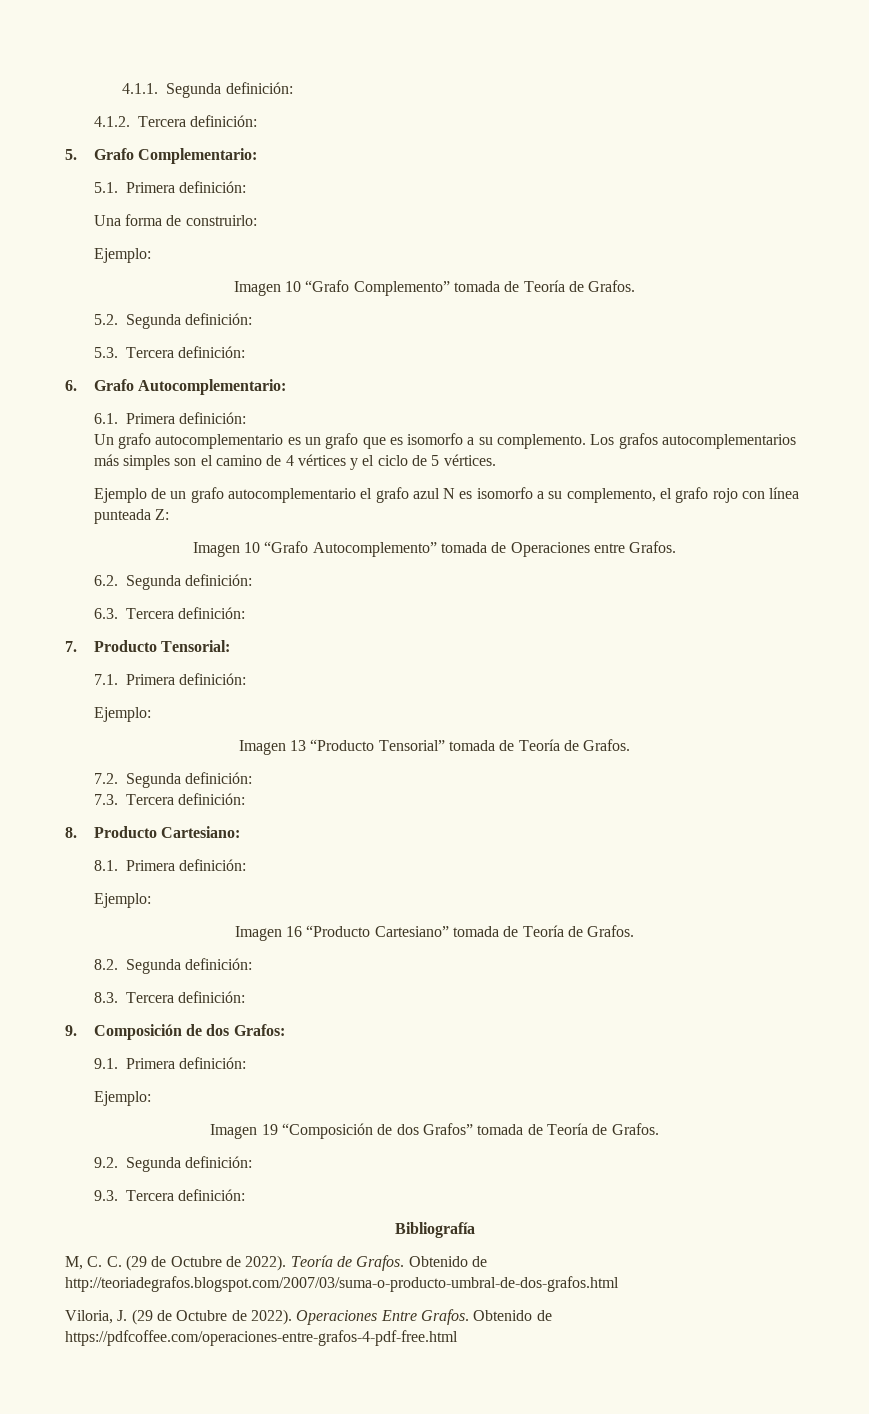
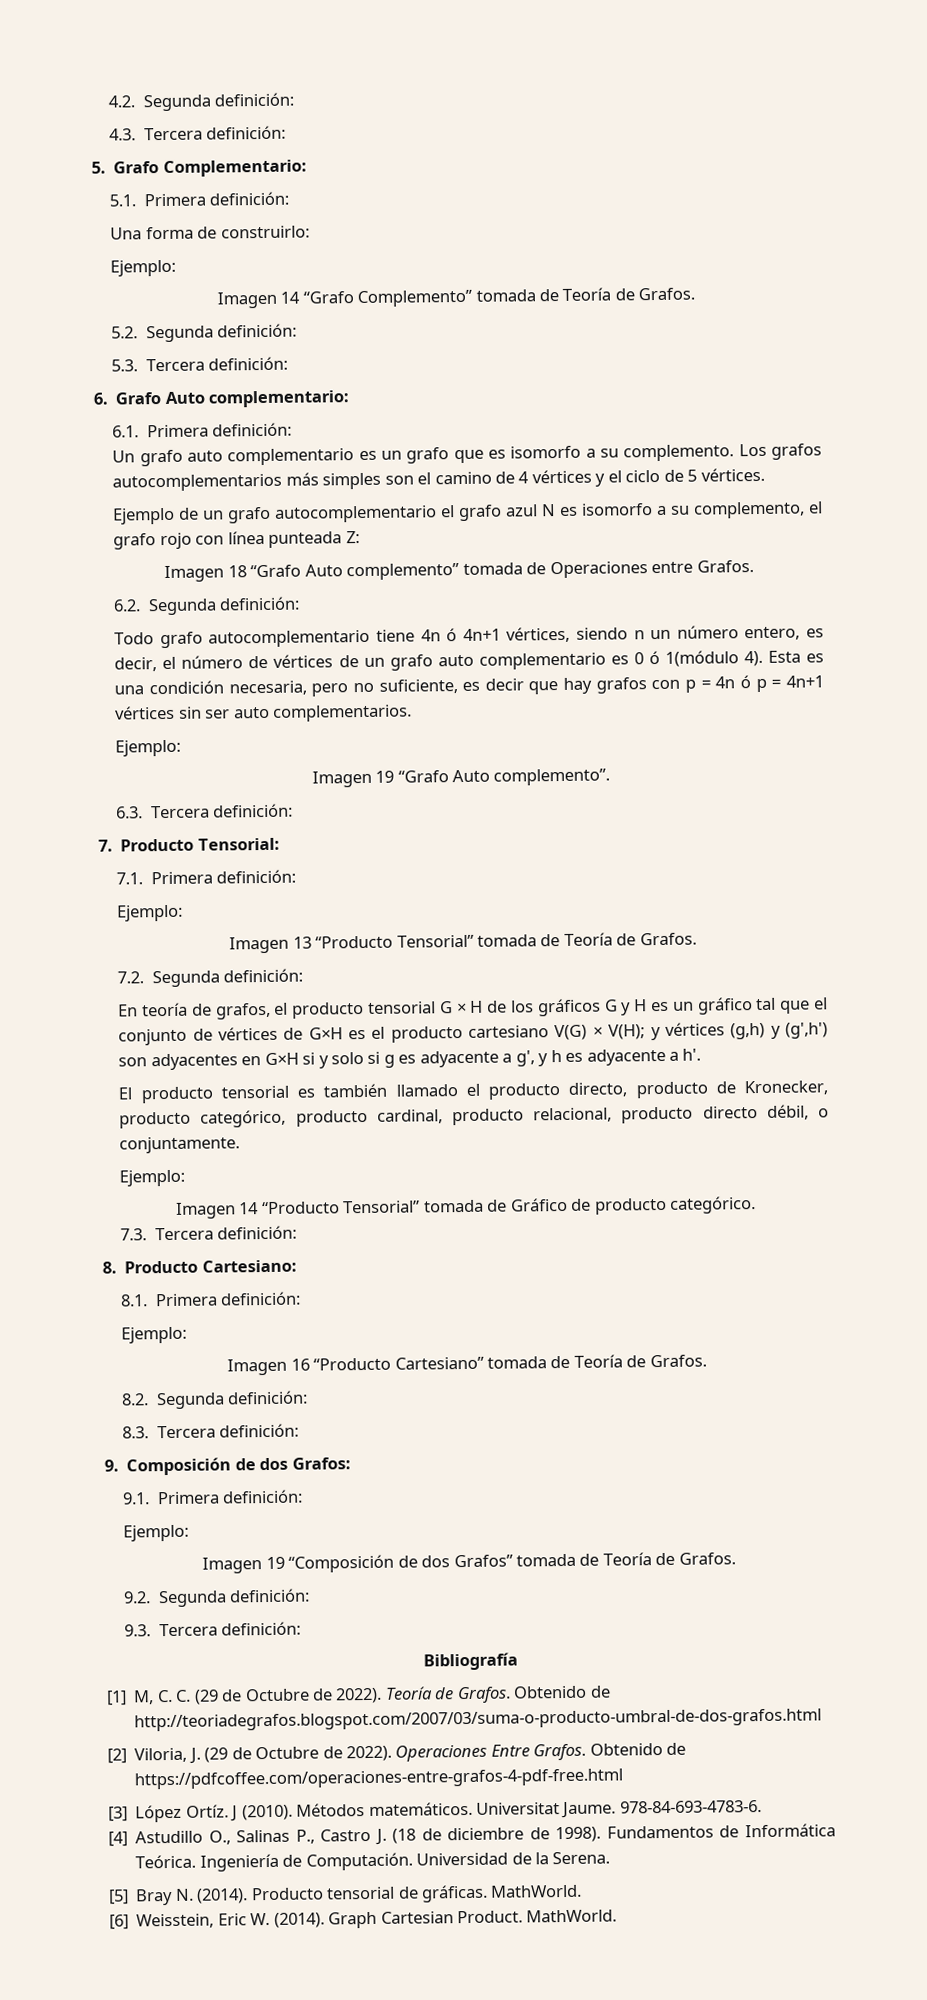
[122,82,293,98] [93,116,130,127] 4.1.1. Segunda definición: // 4.1.2. -> [108,92,294,112] [109,128,137,141] 4.2. Segunda definición: // 4.3.
[285,281,302,292] 10 -> [280,291,301,304] 14
[137,379,286,395] Autocomplementario: -> [164,390,350,408] Auto complementario:
[155,434,284,449] autocomplementario -> [186,448,355,466] auto complementario
[244,541,437,557] 10 “Grafo Autocomplemento” -> [227,563,460,581] 18 “Grafo Auto complemento”
(252, 580) none -> [114,625,825,649] [114,650,824,672] [114,675,824,697] [115,704,413,722] [115,739,182,757] [311,768,611,788] // Todo grafo autocomplementario tiene 4n ó 4n+1 vértices, siendo n un número entero, es decir, el número de vértices de un grafo auto complementario es 0 ó 1(módulo 4). Esta es una condición necesaria, pero no suficiente, es decir que hay grafos con p = 4n ó p = 4n+1 vértices sin ser auto complementarios. // Ejemplo: // Imagen 19 “Grafo Auto complemento”.
(252, 778) none -> [118,997,828,1020] [118,1022,828,1046] [118,1048,702,1071] [118,1080,829,1104] [119,1104,829,1129] [119,1136,241,1154] [119,1169,186,1187] [175,1196,757,1219] // En teoría de grafos, el producto tensorial G × H de los gráficos G y H es un gráfico tal que el conjunto de vértices de G×H es el producto cartesiano V(G) × V(H); y vértices (g,h) y (g',h') son adyacentes en G×H si y solo si g es adyacente a g', y h es adyacente a h'. // El producto tensorial es también llamado el producto directo, producto de Kronecker, producto categórico, producto cardinal, producto relacional, producto directo débil, o conjuntamente. // Ejemplo: // Imagen 14 “Producto Tensorial” tomada de Gráfico de producto categórico.
(475, 1230) none -> [106,1690,127,1706] [1]
(619, 1284) none -> [107,1748,127,1764] [2]
(458, 1338) none -> [108,1800,762,1823] [108,1823,836,1847] [135,1851,611,1872] [108,1884,583,1906] [109,1909,618,1930] // [3] López Ortíz. J (2010). Métodos matemáticos. Universitat Jaume. 978-84-693-4783-6. // [4] Astudillo O., Salinas P., Castro J. (18 de diciembre de 1998). Fundamentos de Informática Teórica. Ingeniería de Computación. Universidad de la Serena. // [5] Bray N. (2014). Producto tensorial de gráficas. MathWorld. // [6] Weisstein, Eric W. (2014). Graph Cartesian Product. MathWorld.

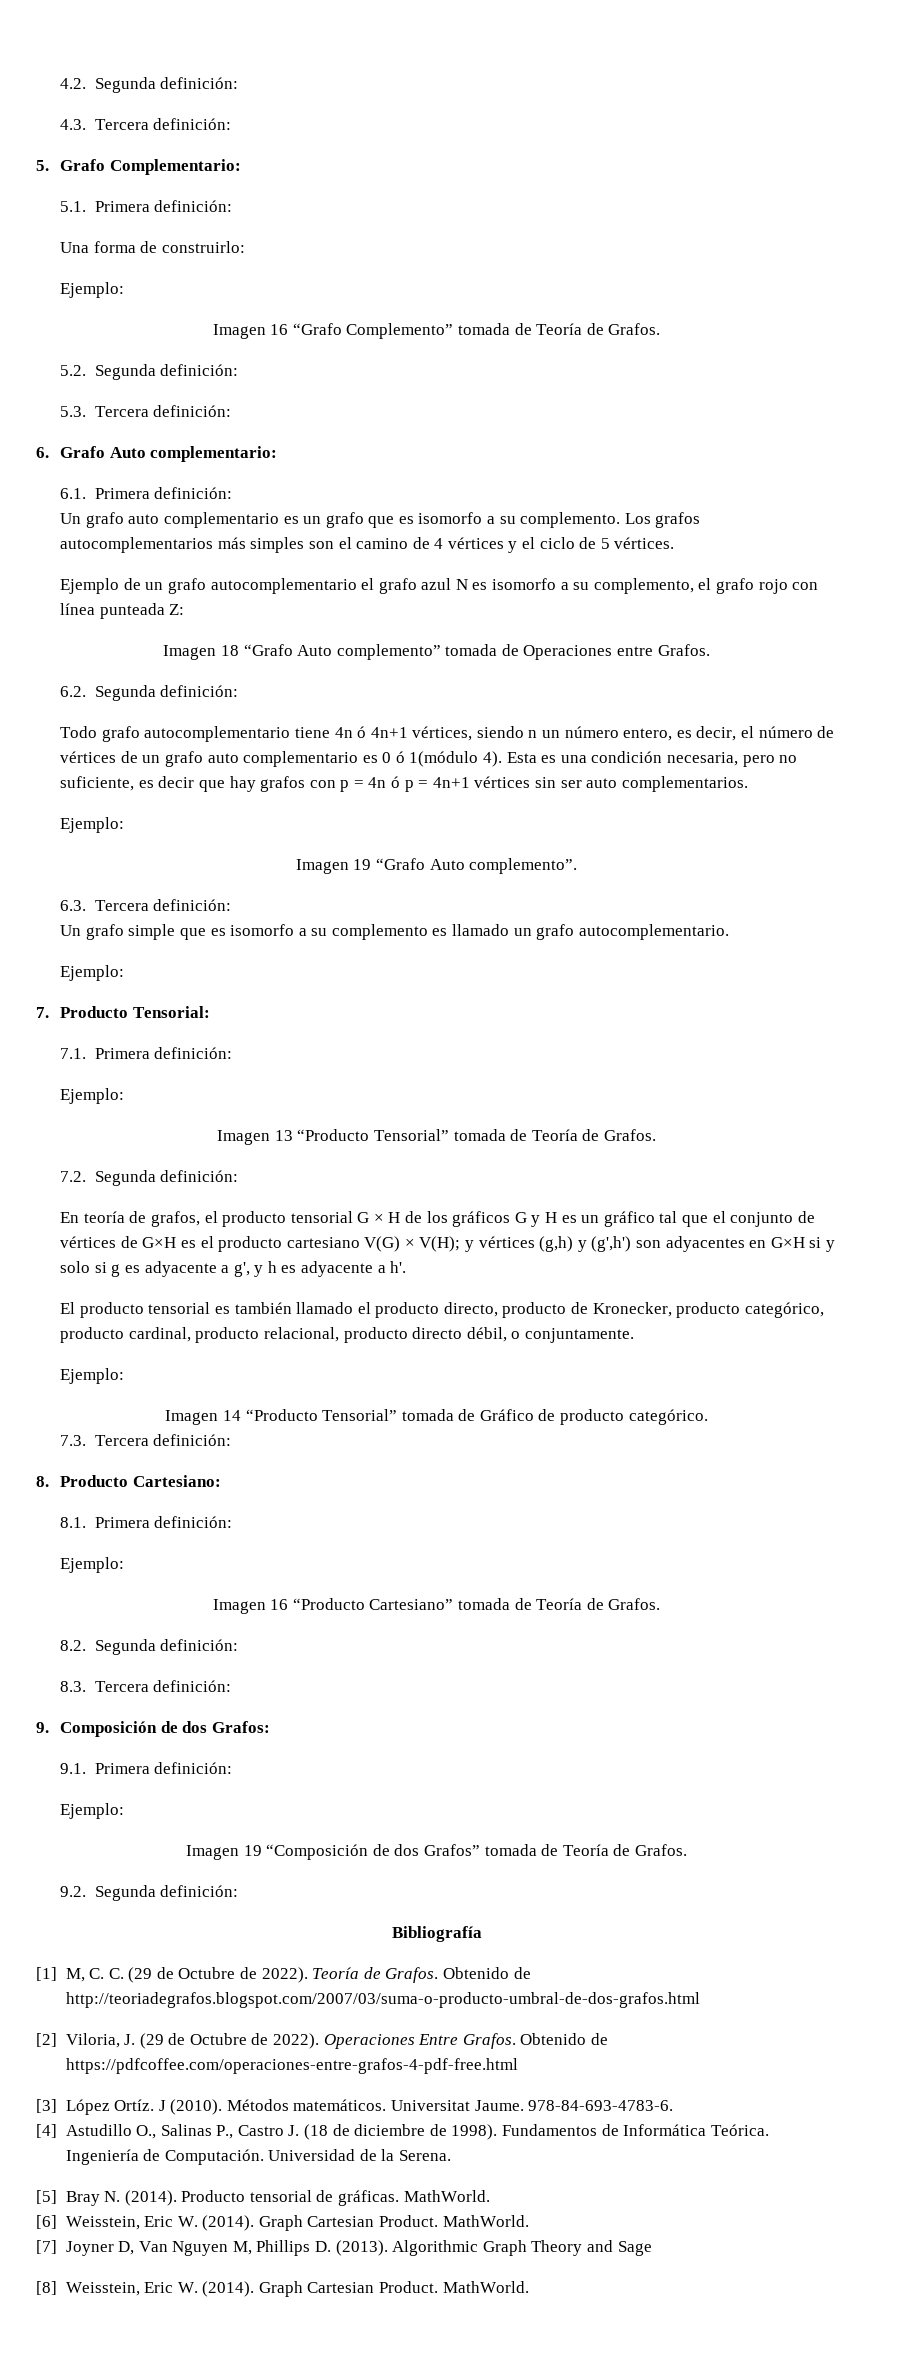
[280,291,301,304] 14 -> [270,324,289,335] 16
(293, 810) none -> [60,924,729,940] [60,965,125,981] // Un grafo simple que es isomorfo a su complemento es llamado un grafo autocomplementario. // Ejemplo:
[124,1621,301,1637] // 9.3. Tercera definición: -> (239, 1891) none
(618, 1916) none -> [36,2240,652,2256] [36,2281,529,2297] // [7] Joyner D, Van Nguyen M, Phillips D. (2013). Algorithmic Graph Theory and Sage // [8] Weisstein, Eric W. (2014). Graph Cartesian Product. MathWorld.

